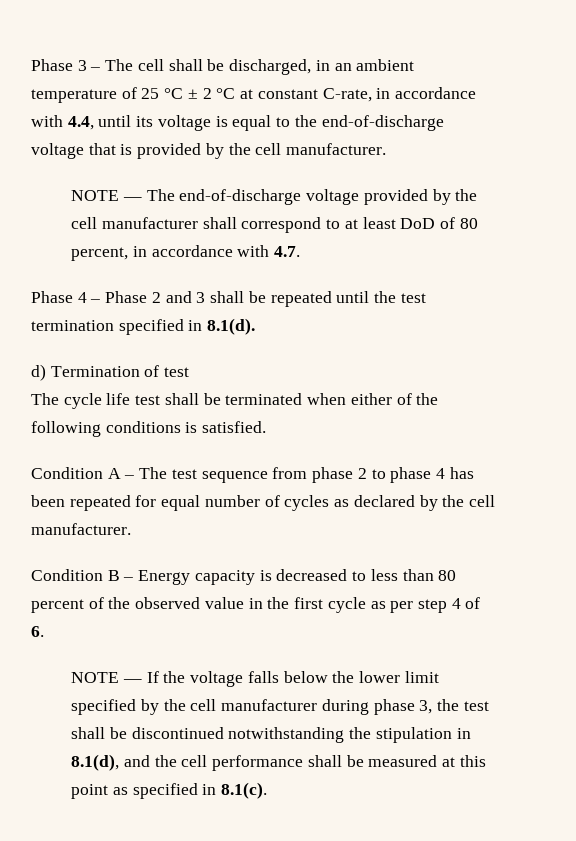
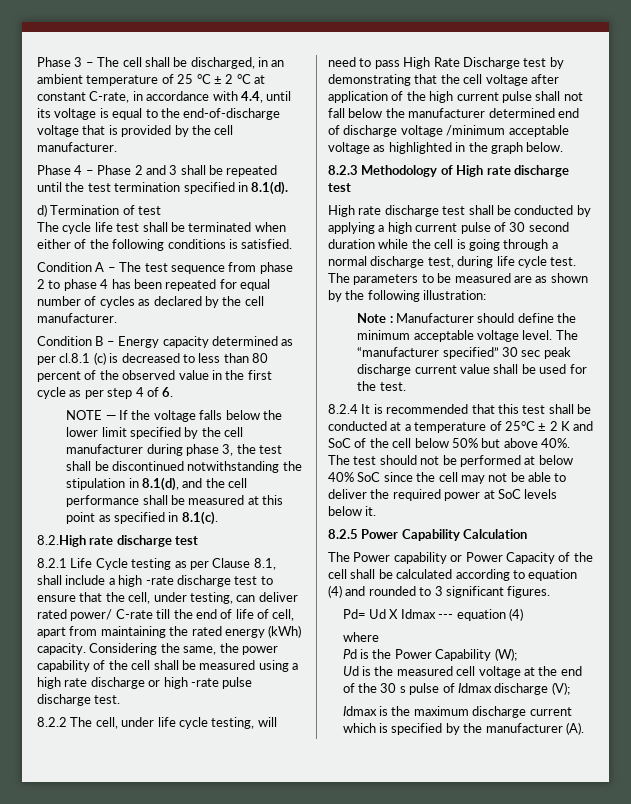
[71,189,478,205] [71,217,478,233] [71,245,301,261] // NOTE — The end-of-discharge voltage provided by the cell manufacturer shall correspond to at least DoD of 80 percent, in accordance with 4.7. -> (117, 147) none
(255, 577) none -> [211,336,294,346] [37,352,106,365] determined as per cl.8.1 (c)
(268, 790) none -> [37,535,199,547] [37,558,276,570] [37,575,273,587] [37,592,298,604] [37,609,295,621] [37,625,302,638] [37,643,278,655] [37,660,298,672] [37,677,253,689] [37,694,121,706] [37,717,277,729] [328,57,564,69] [328,74,559,86] [328,91,583,103] [328,108,579,118] [328,125,569,137] [328,142,564,154] [328,165,569,177] [328,183,351,192] [328,205,591,217] [328,222,569,234] [328,239,558,251] [328,256,577,268] [328,273,588,285] [328,290,487,302] [357,313,577,323] [357,330,578,342] [357,347,571,359] [357,364,587,376] [357,381,406,391] [328,404,591,414] [328,421,594,433] [328,438,570,448] [328,455,573,467] [328,472,567,484] [328,489,558,501] [328,506,377,516] [328,529,528,541] [328,552,593,564] [328,569,578,581] [328,585,551,598] [342,608,523,621] [342,632,379,642] [342,648,517,661] [342,666,582,678] [342,682,570,695] [342,706,572,718] [342,722,584,735] // 8.2.High rate discharge test // 8.2.1 Life Cycle testing as per Clause 8.1, shall include a high -rate discharge test to ensure that the cell, under testing, can deliver rated power/ C-rate till the end of life of cell, apart from maintaining the rated energy (kWh) capacity. Considering the same, the power capability of the cell shall be measured using a high rate discharge or high -rate pulse discharge test. // 8.2.2 The cell, under life cycle testing, will need to pass High Rate Discharge test by demonstrating that the cell voltage after application of the high current pulse shall not fall below the manufacturer determined end of discharge voltage /minimum acceptable voltage as highlighted in the graph below. // 8.2.3 Methodology of High rate discharge test // High rate discharge test shall be conducted by applying a high current pulse of 30 second duration while the cell is going through a normal discharge test, during life cycle test. The parameters to be measured are as shown by the following illustration: // Note : Manufacturer should define the minimum acceptable voltage level. The “manufacturer specified” 30 sec peak discharge current value shall be used for the test. // 8.2.4 It is recommended that this test shall be conducted at a temperature of 25°C ± 2 K and SoC of the cell below 50% but above 40%. The test should not be performed at below 40% SoC since the cell may not be able to deliver the required power at SoC levels below it. // 8.2.5 Power Capability Calculation // The Power capability or Power Capacity of the cell shall be calculated according to equation (4) and rounded to 3 significant figures. // Pd= Ud X Idmax --- equation (4) // where // Pd is the Power Capability (W); // Ud is the measured cell voltage at the end of the 30 s pulse of Idmax discharge (V); // Idmax is the maximum discharge current which is specified by the manufacturer (A).

